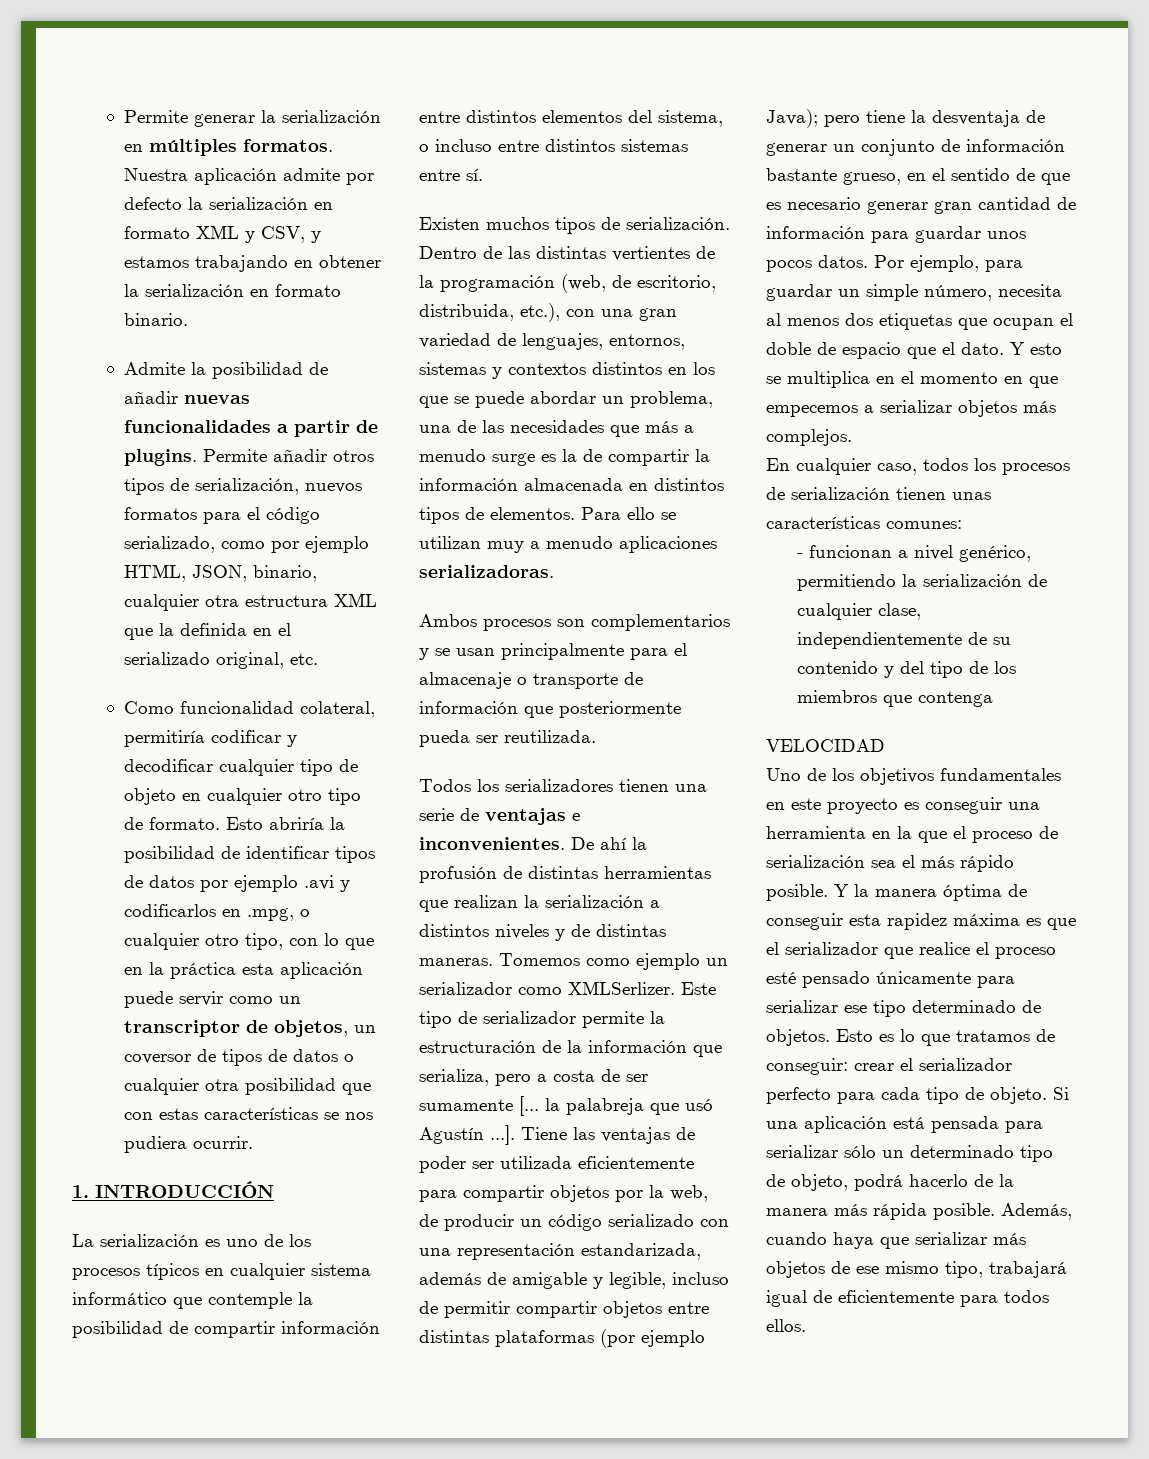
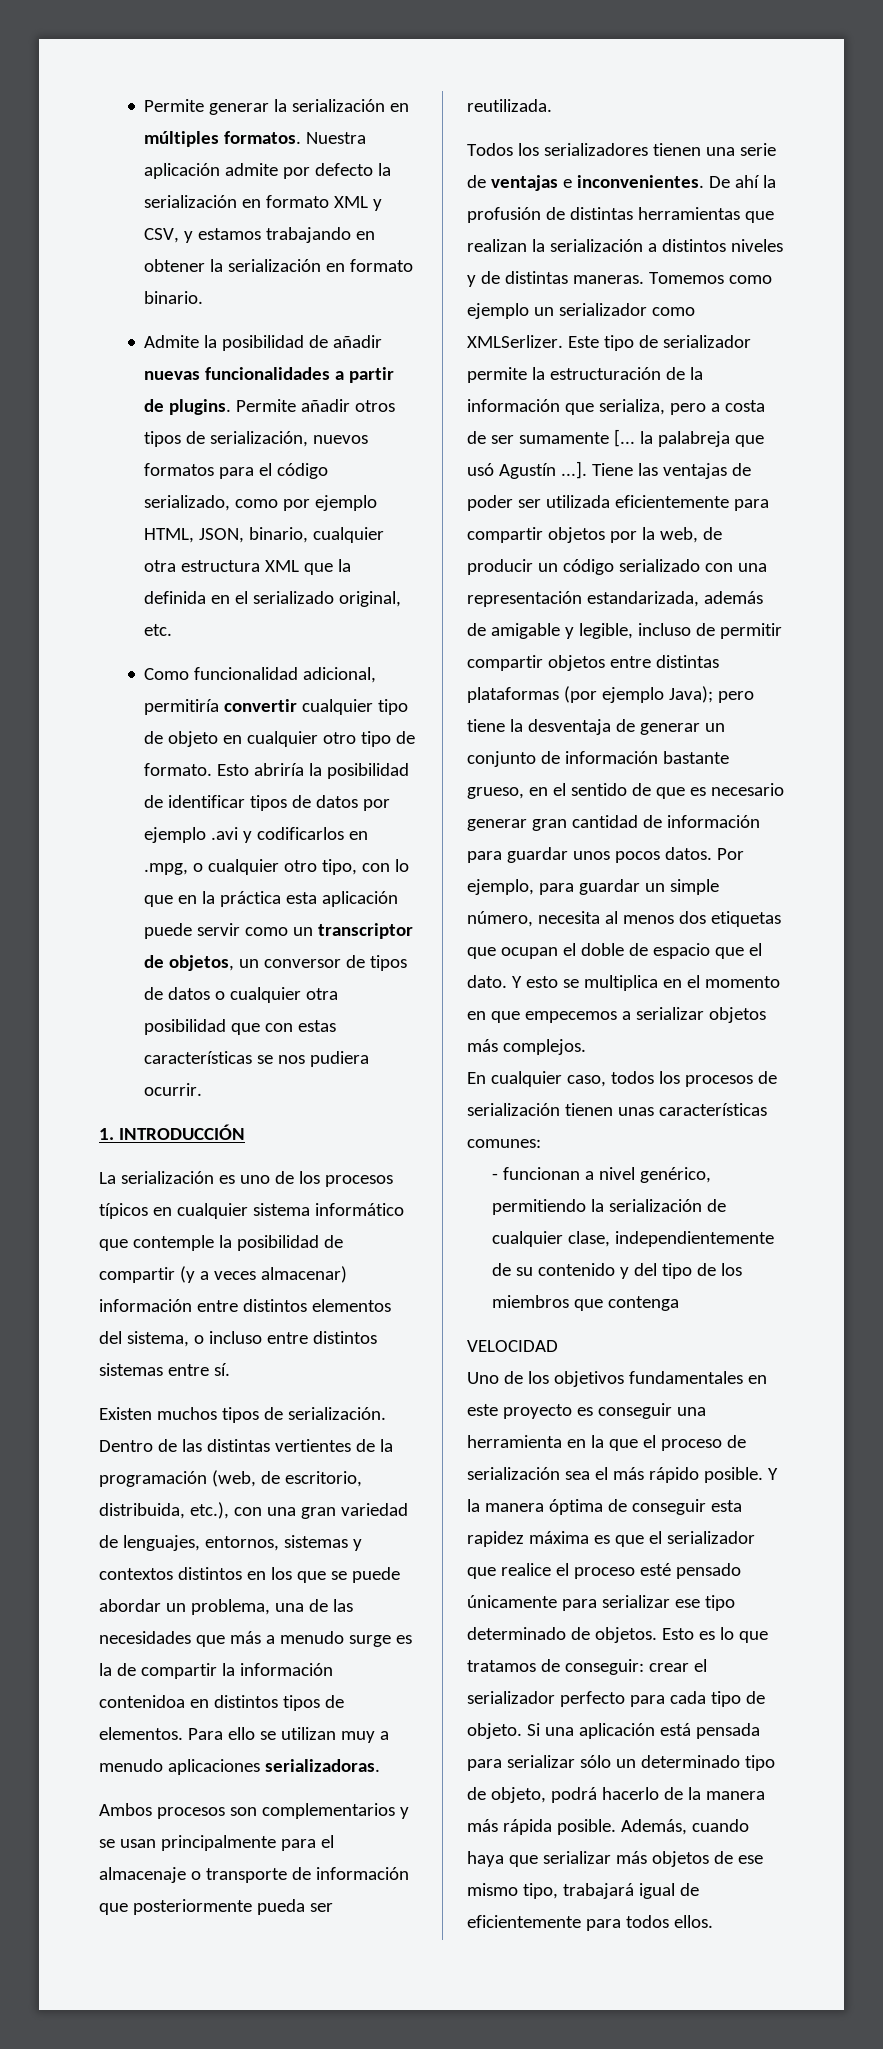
[300,701,376,718] [124,730,298,747] [124,759,214,772] colateral, permitiría codificar y decodificar -> [303,667,377,683] [144,699,298,715] adicional, permitiría convertir
[124,1054,192,1064] coversor -> [264,959,342,968] conversor
(275, 1329) none -> [179,1266,347,1283] (y a veces almacenar)
[524,478,623,491] almacenada -> [99,1695,185,1708] contenidoa

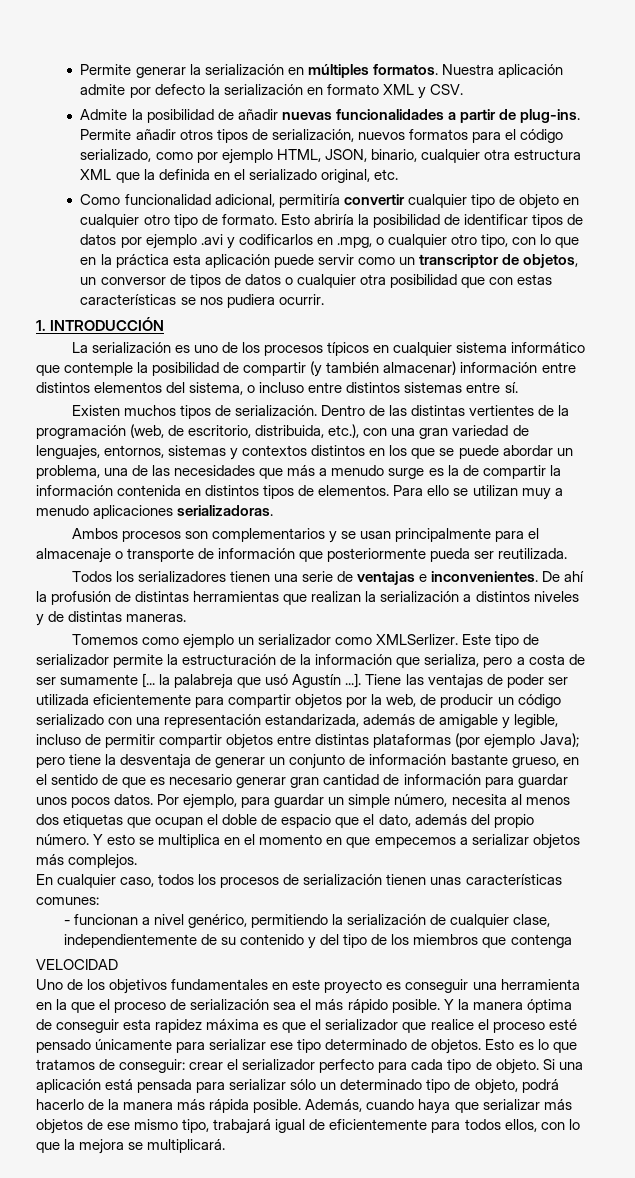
[144,227,376,243] [144,259,414,272] [144,291,204,304] CSV, y estamos trabajando en obtener la serialización en formato binario. -> [429,84,463,95] CSV.
[169,399,232,415] plugins. -> [519,109,580,123] plug-ins.
[199,1271,256,1280] a veces -> [326,362,380,373] también
[99,1695,185,1708] contenidoa -> [117,485,182,496] contenida
(644, 279) none -> (187, 618) //
[467,975,507,988] dato. -> [378,814,534,828] [36,834,89,845] dato, además del propio número.
[673,1915,713,1928] ellos. -> [504,1119,580,1132] [36,1139,226,1154] ellos, con lo que la mejora se multiplicará.

